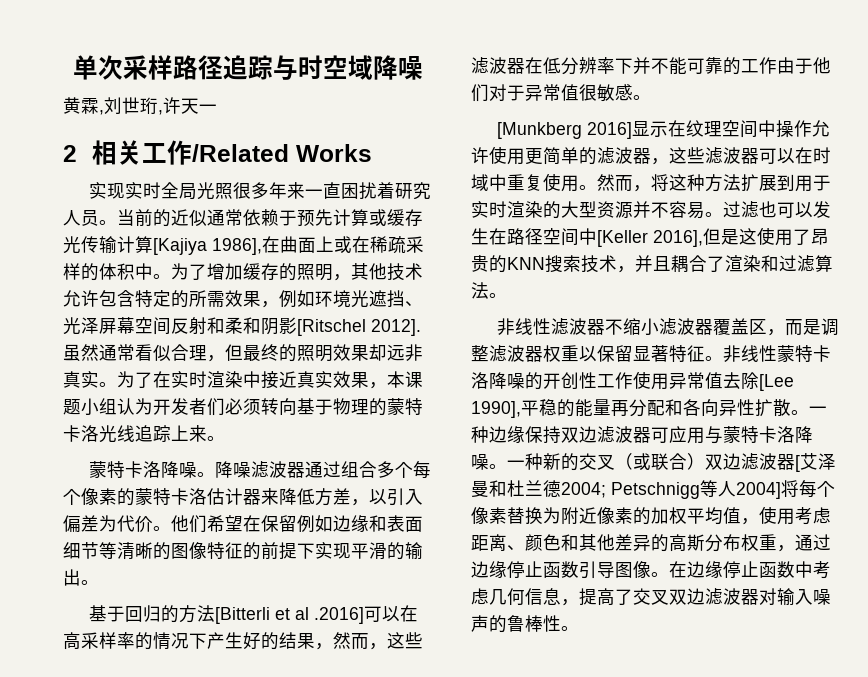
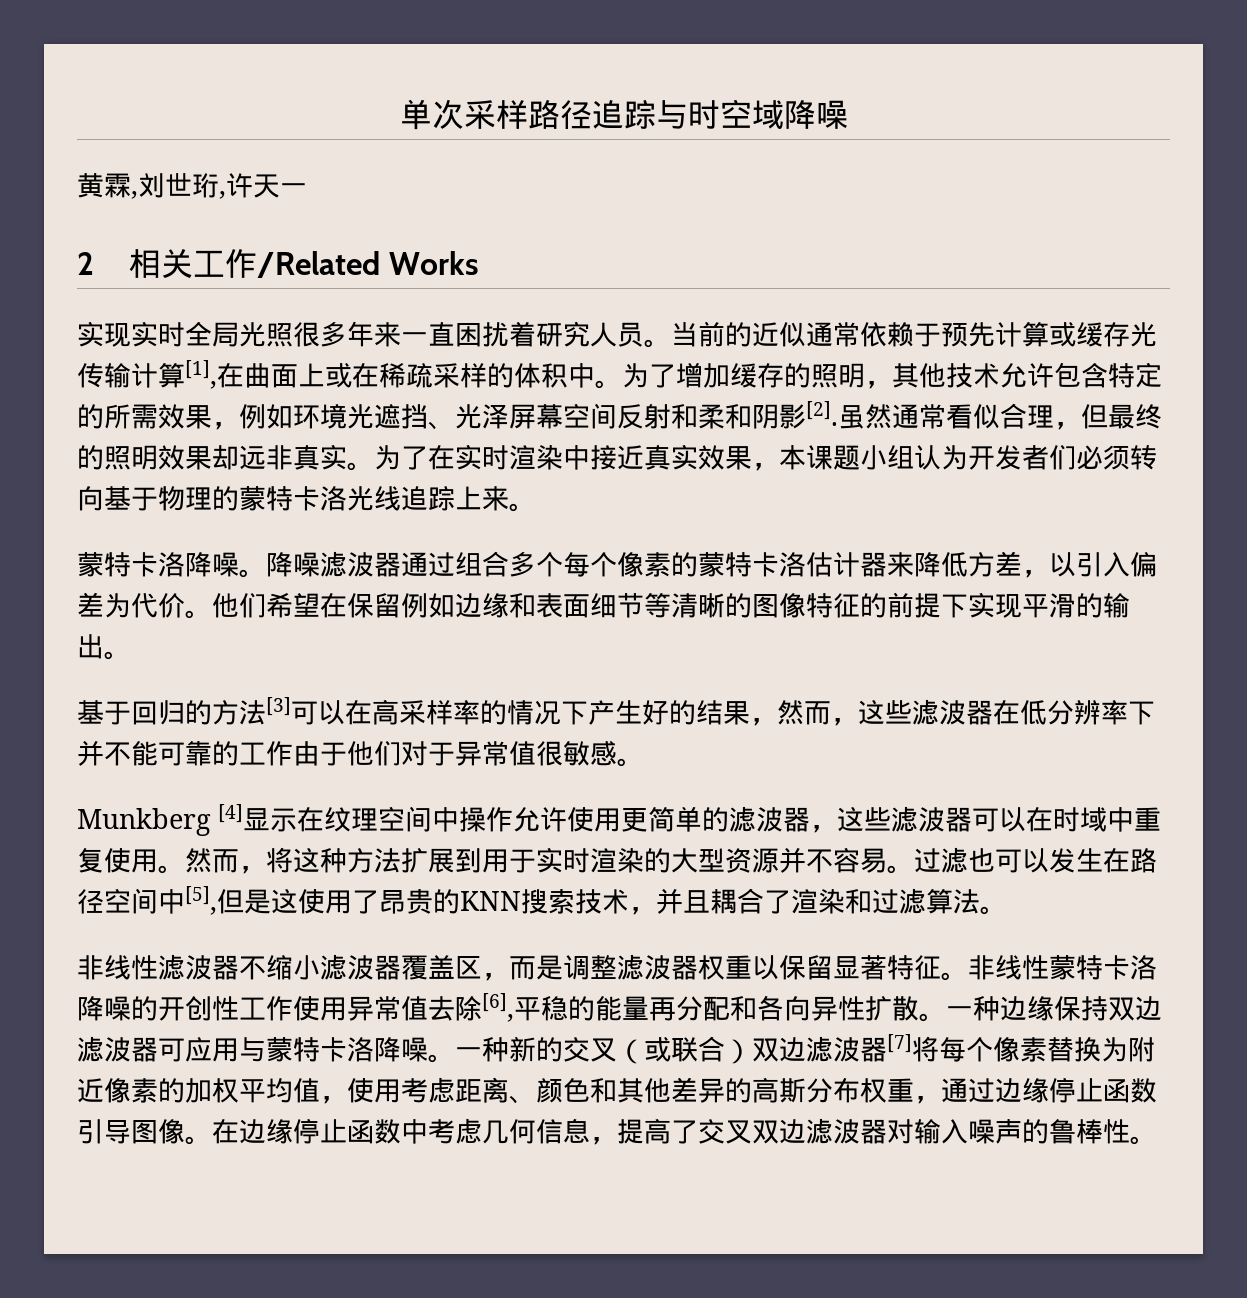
[153,238,262,255] [Kajiya 1986], -> [185,360,217,389] [1],
[297,319,421,336] [Ritschel 2012]. -> [806,401,838,426] [2].
[214,607,364,624] [Bitterli et al .2016] -> [266,697,291,716] [3]
[496,122,632,139] [Munkberg 2016] -> [77,804,244,836] Munkberg [4]
[597,230,703,247] [Keller 2016], -> [185,886,217,915] [5],
[759,374,794,391] [471,401,521,418] [Lee 1990], -> [482,993,514,1022] [6],
[795,453,836,472] [471,480,781,499] [艾泽曼和杜兰德2004; Petschnigg等人2004] -> [887,1034,912,1053] [7]

